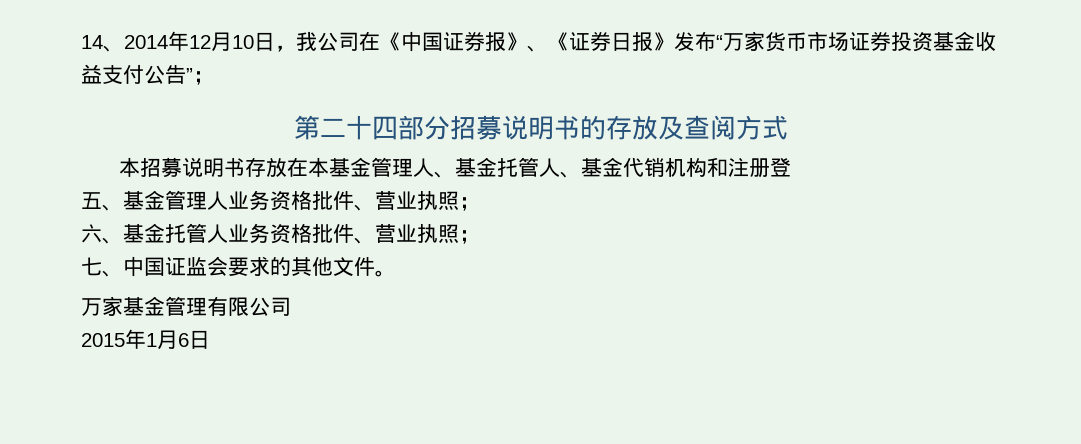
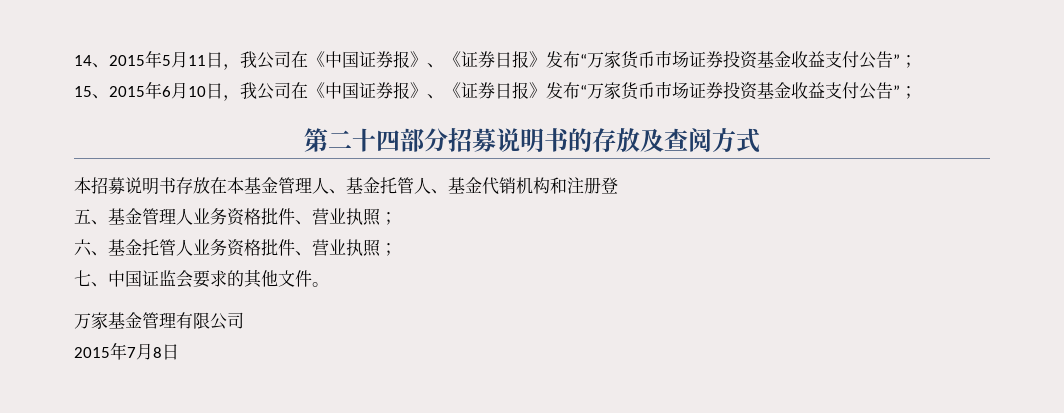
[124,31,211,51] 2014年12 -> [109,50,917,70] [74,81,171,99] 2015年5月11日，我公司在《中国证券报》、《证券日报》发布“万家货币市场证券投资基金收益支付公告”； // 15、2015年6
[146,330,189,349] 1月6 -> [127,343,162,360] 7月8

